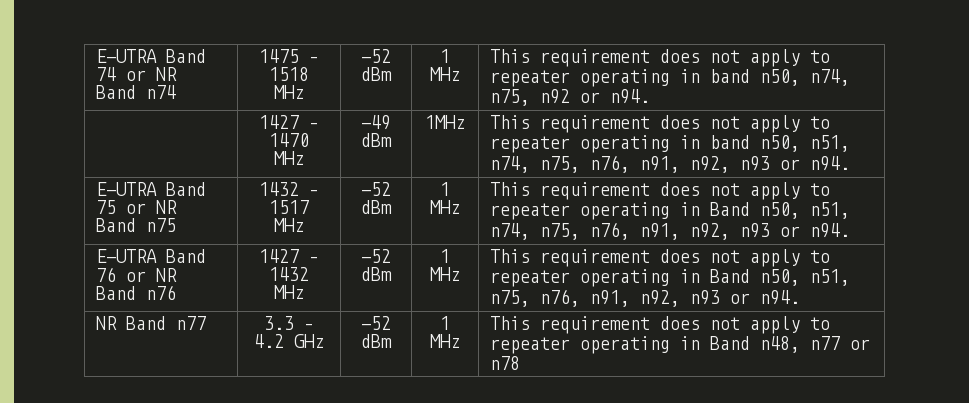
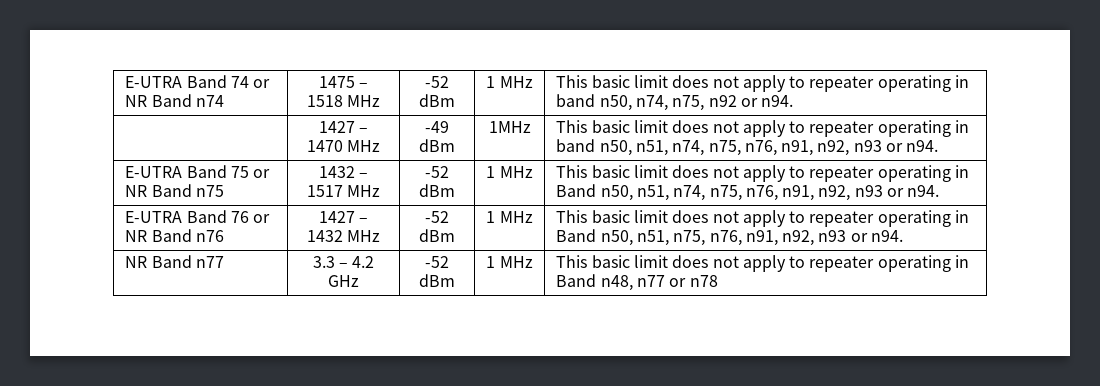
[540,49,651,67] requirement -> [591,75,668,88] basic limit
[540,115,651,133] requirement -> [591,120,668,133] basic limit
[540,182,651,200] requirement -> [591,165,668,178] basic limit
[540,249,651,267] requirement -> [591,210,668,223] basic limit
[540,316,651,334] requirement -> [591,255,668,268] basic limit

